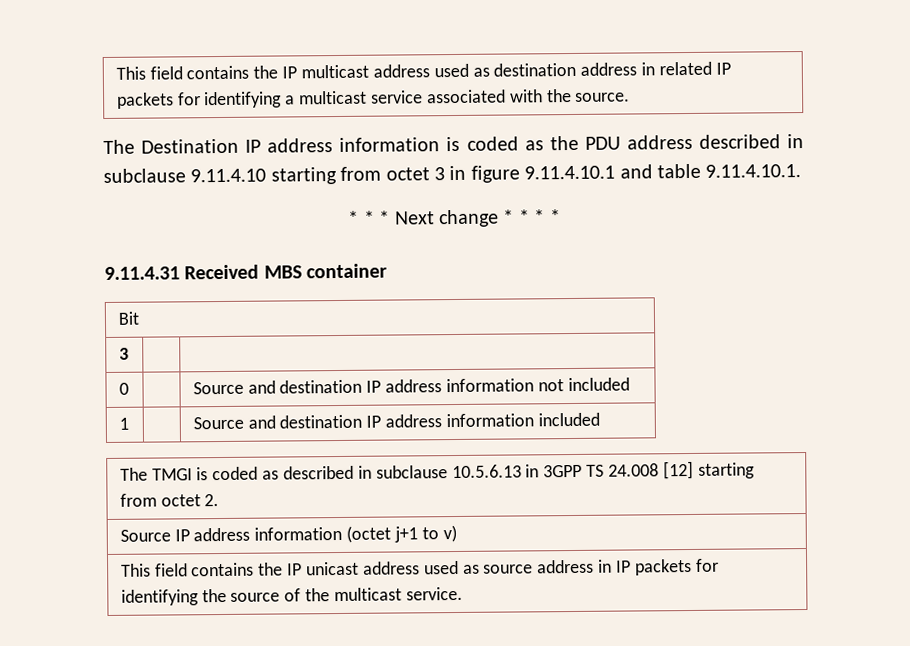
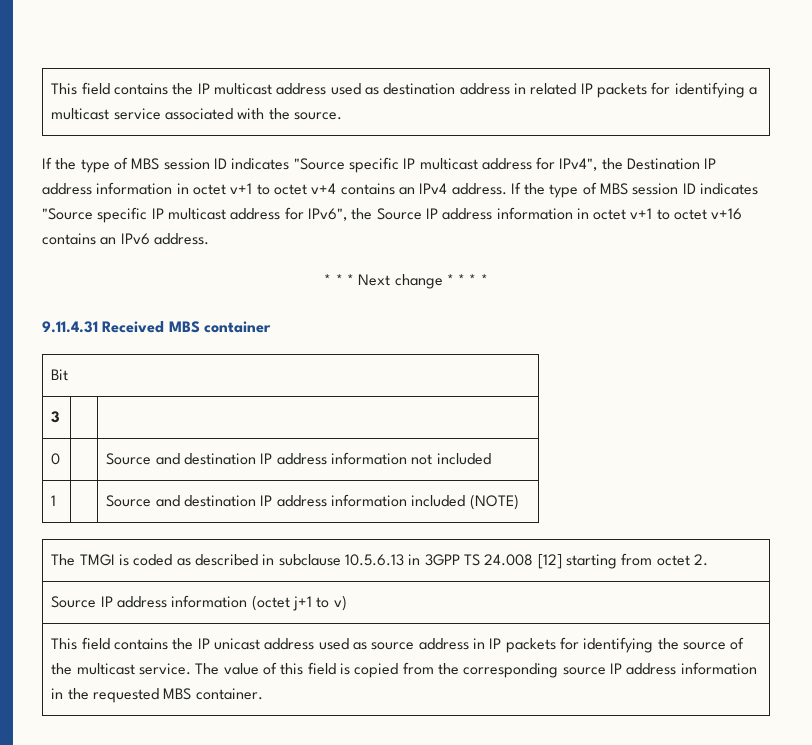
[103,134,804,154] [103,163,802,185] The Destination IP address information is coded as the PDU address described in subclause 9.11.4.10 starting from octet 3 in figure 9.11.4.10.1 and table 9.11.4.10.1. -> [42,157,717,173] [42,182,759,198] [42,207,743,223] [42,233,209,245] If the type of MBS session ID indicates "Source specific IP multicast address for IPv4", the Destination IP address information in octet v+1 to octet v+4 contains an IPv4 address. If the type of MBS session ID indicates "Source specific IP multicast address for IPv6", the Source IP address information in octet v+1 to octet v+16 contains an IPv6 address.
(600, 419) none -> [469,494,519,510] (NOTE)
(463, 593) none -> [195,662,757,678] [51,688,263,703] The value of this field is copied from the corresponding source IP address information in the requested MBS container.

